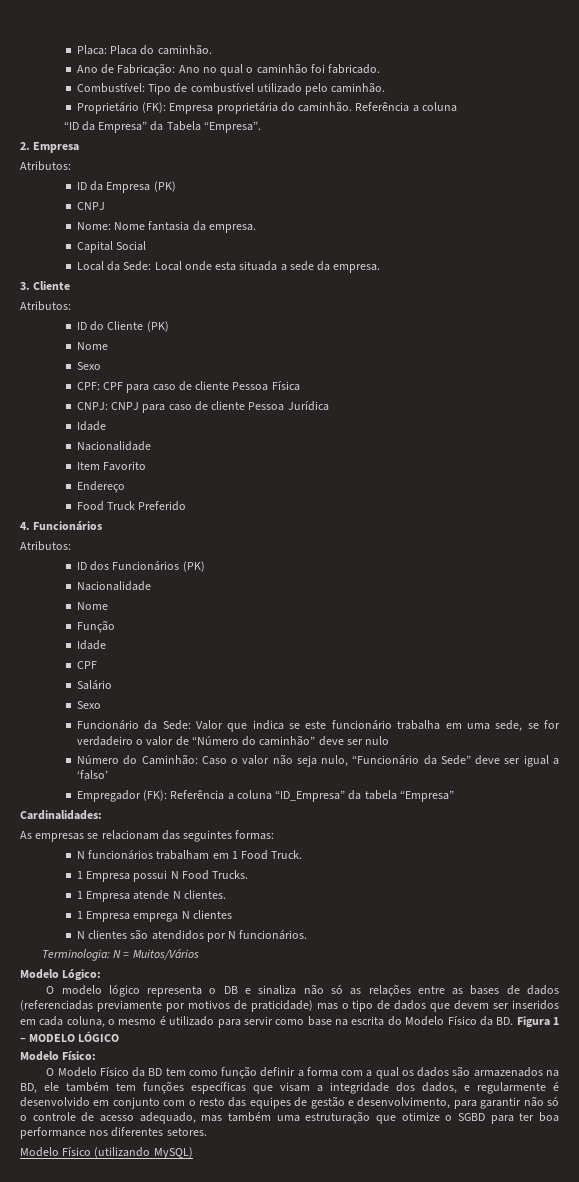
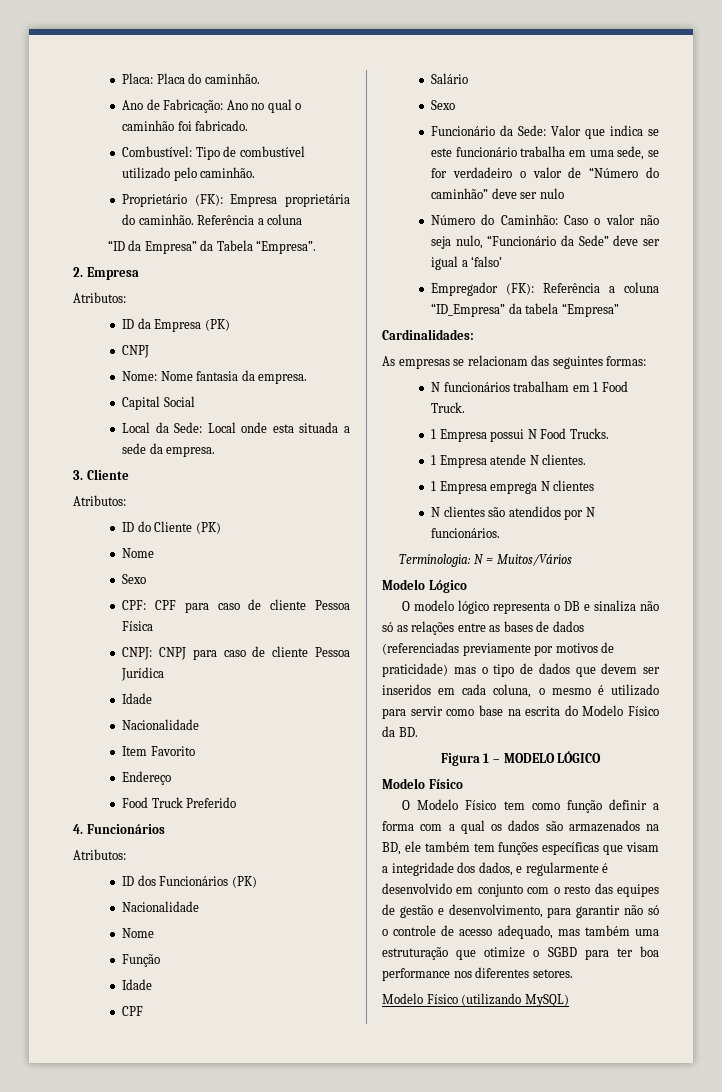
[62,969,102,981] Lógico: -> [428,580,467,593] Lógico
(514, 1021) none -> (418, 732) //
[62,1051,97,1060] Físico: -> [428,779,463,789] Físico
[132,1067,163,1077] da BD -> (497, 805) none

